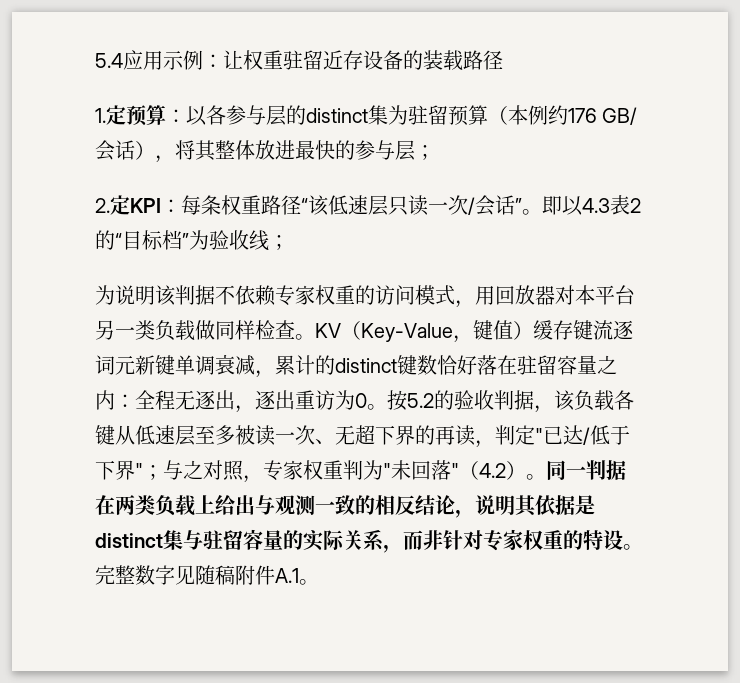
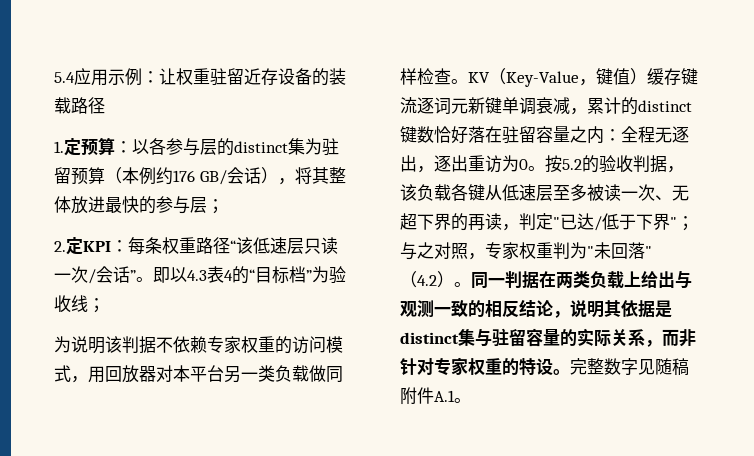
[630,198,641,213] 2 -> [224,270,233,281] 4

